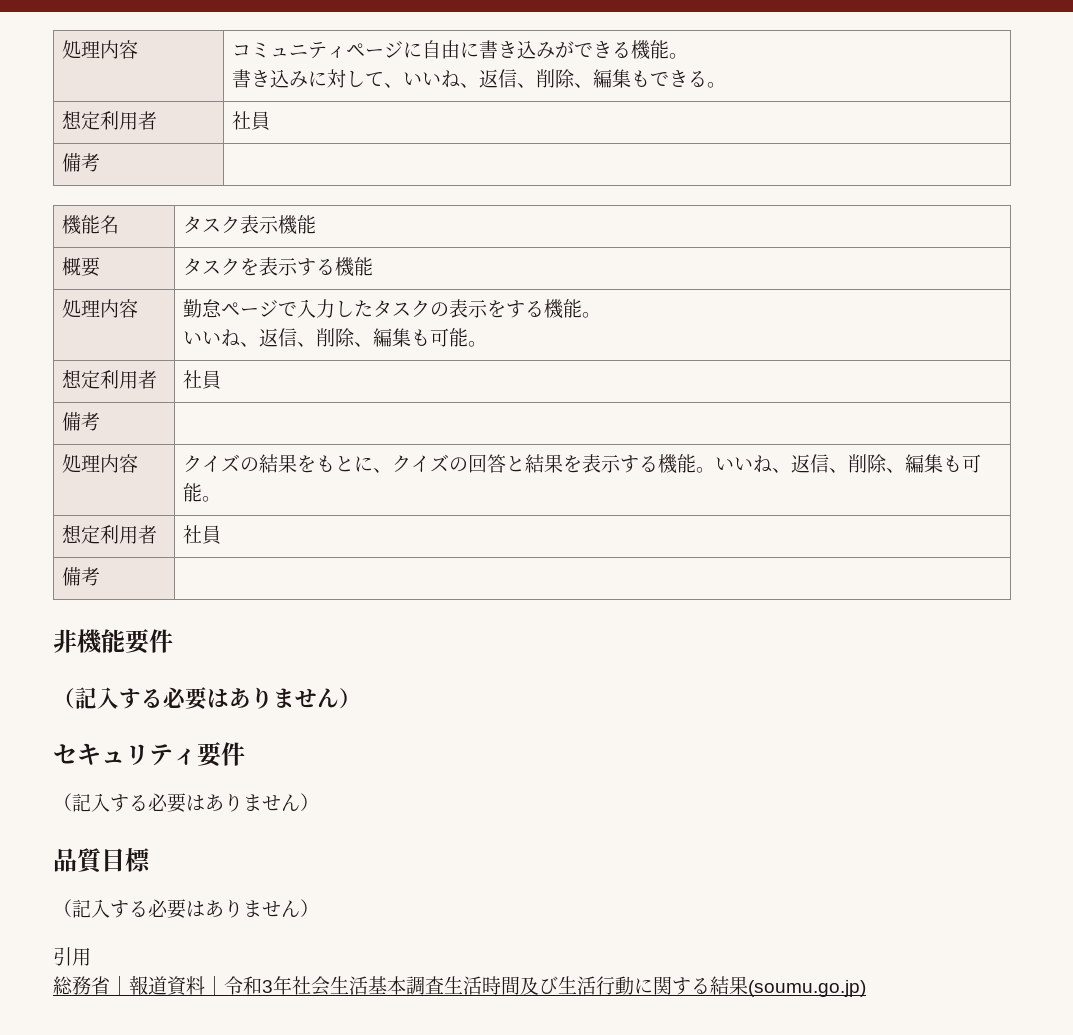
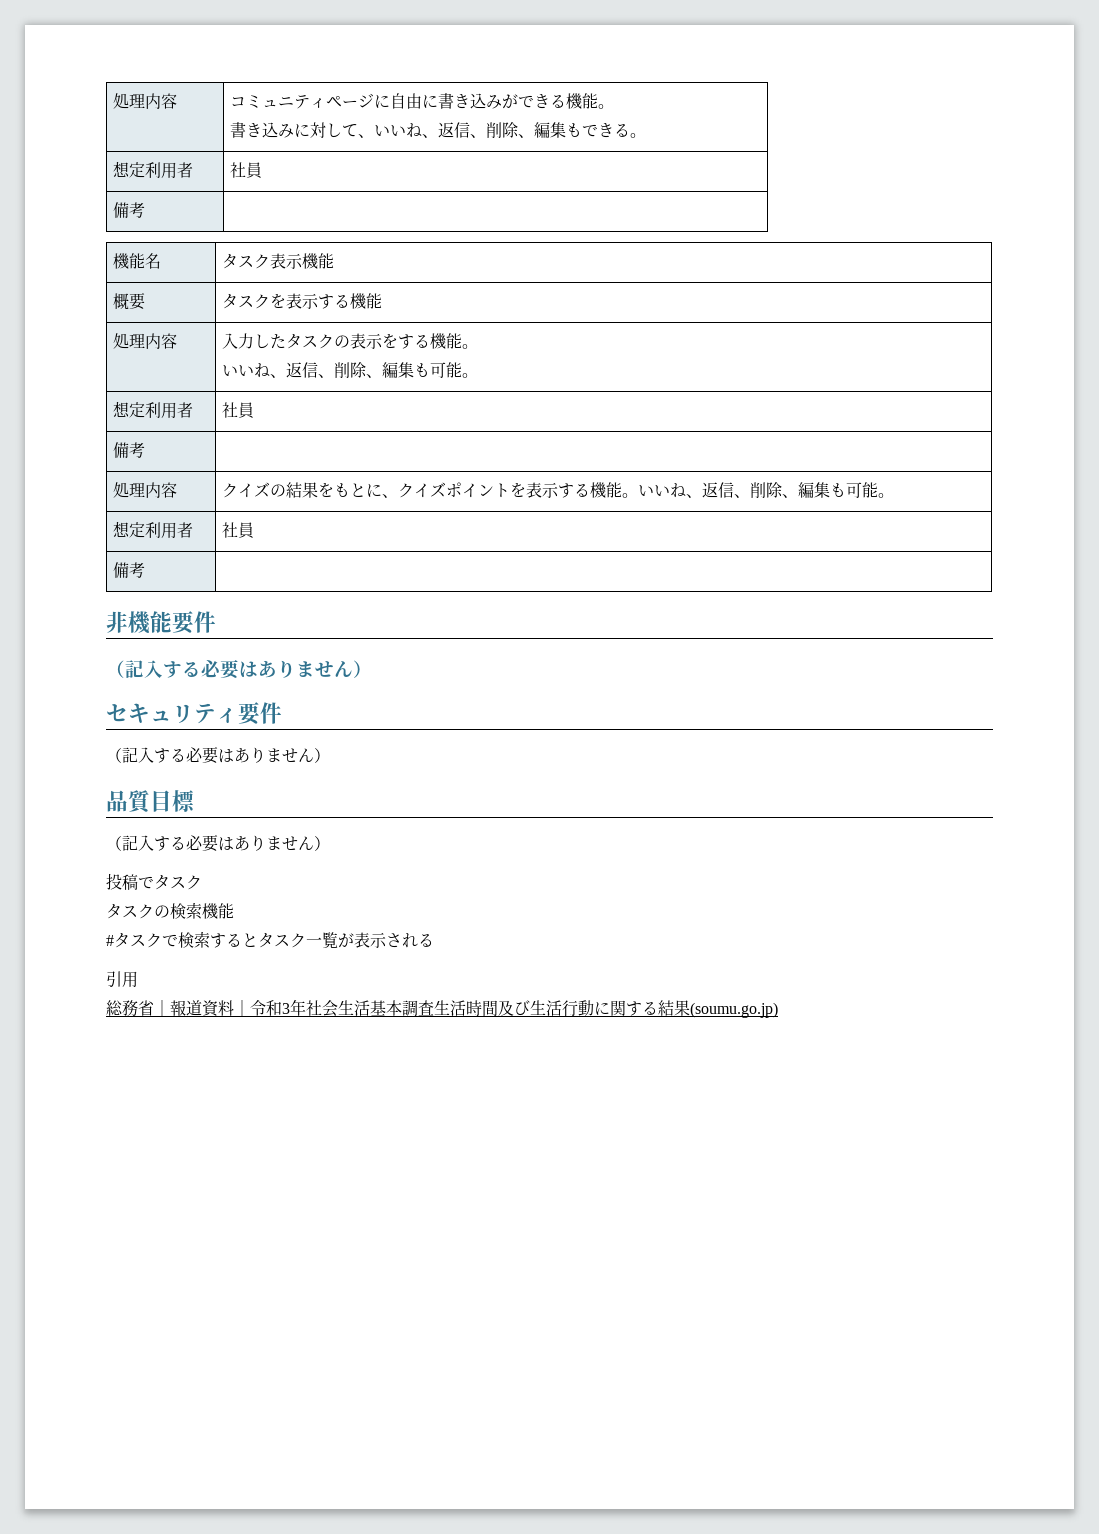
[182,299,297,318] 勤怠ページで -> (178, 341) none
[448,454,563,473] の回答と結果 -> [446,482,511,498] ポイント
(319, 908) none -> [106,873,202,890] [106,902,234,919] [106,931,434,949] // 投稿でタスク // タスクの検索機能 // #タスクで検索するとタスク一覧が表示される

